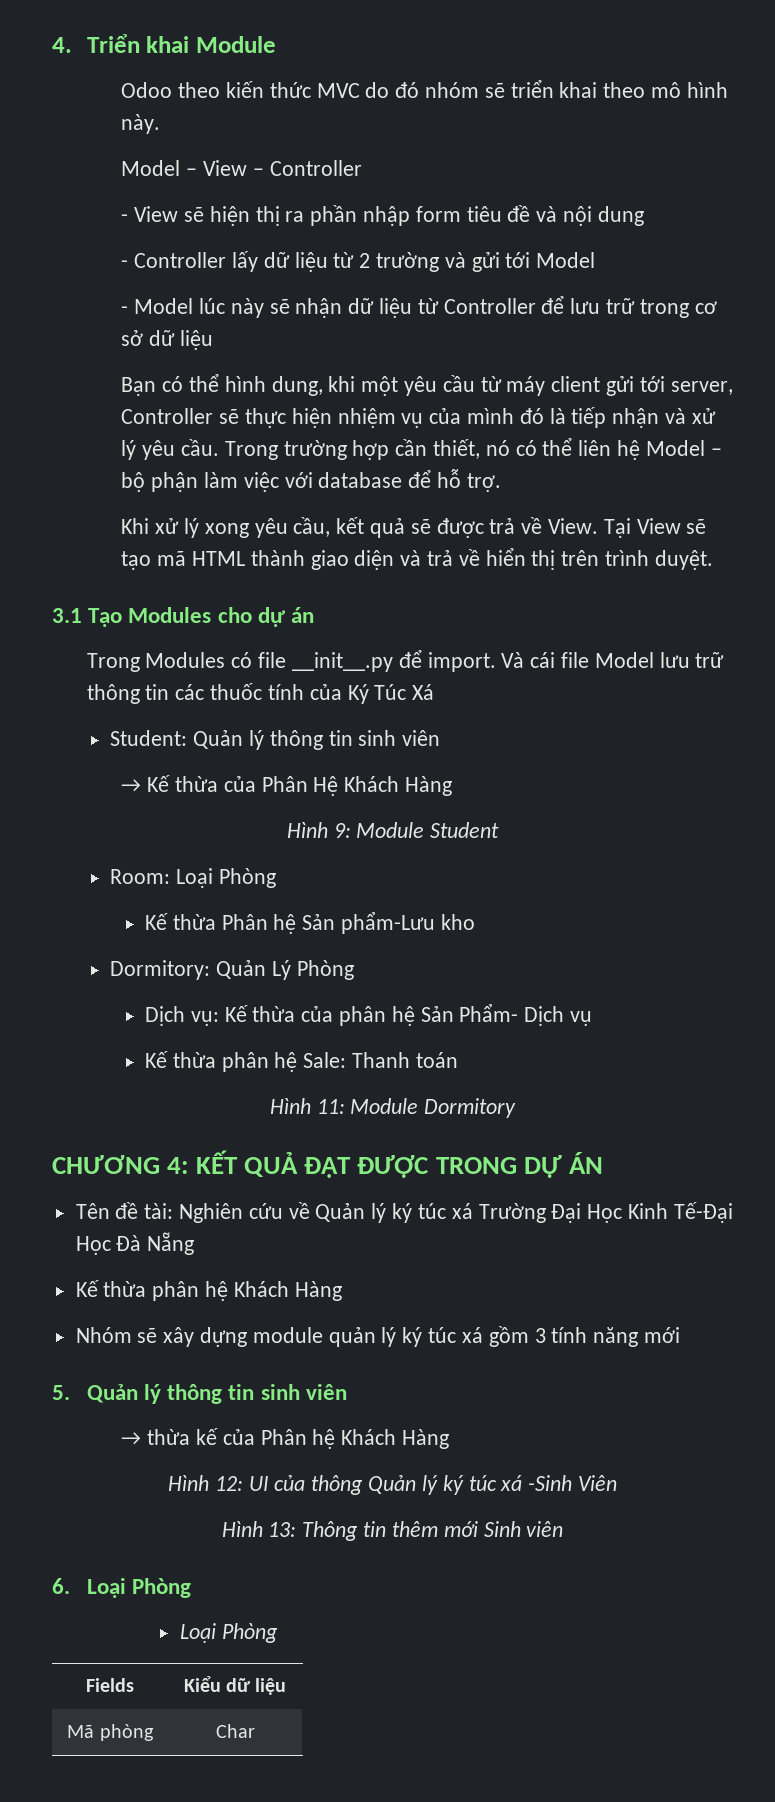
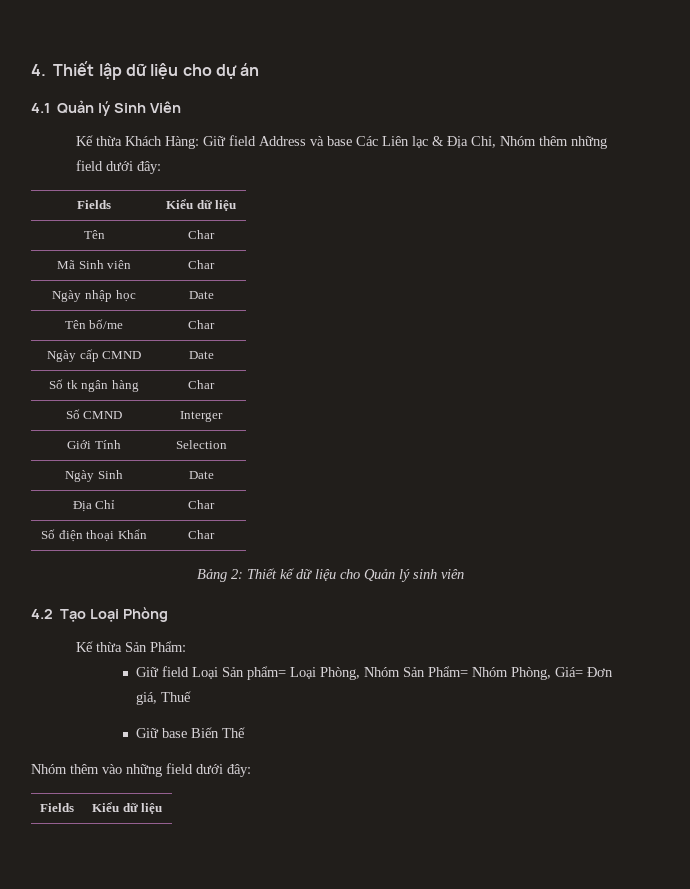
[86,34,277,53] [121,80,728,98] [121,114,161,134] [121,160,362,176] [121,205,644,226] [121,251,596,272] [121,296,717,318] [121,330,213,350] [121,374,733,396] [121,407,716,428] [121,438,722,460] [121,469,501,492] [121,517,707,538] [121,548,713,570] [52,607,315,627] [86,650,725,672] [86,683,435,704] [110,730,441,750] [121,775,453,796] [286,822,500,838] [110,868,276,888] [145,912,475,934] [110,960,354,980] [145,1004,593,1026] [145,1051,458,1072] [269,1098,517,1118] [52,1150,604,1178] [75,1202,733,1223] [75,1232,195,1255] [75,1280,342,1301] [75,1326,680,1347] [52,1384,347,1404] [121,1428,450,1449] [168,1475,617,1495] [221,1521,564,1541] [52,1578,191,1598] [179,1623,278,1643] Triển khai Module // Odoo theo kiến thức MVC do đó nhóm sẽ triển khai theo mô hình này. // Model – View – Controller // - View sẽ hiện thị ra phần nhập form tiêu đề và nội dung // - Controller lấy dữ liệu từ 2 trường và gửi tới Model // - Model lúc này sẽ nhận dữ liệu từ Controller để lưu trữ trong cơ sở dữ liệu // Bạn có thể hình dung, khi một yêu cầu từ máy client gửi tới server, Controller sẽ thực hiện nhiệm vụ của mình đó là tiếp nhận và xử lý yêu cầu. Trong trường hợp cần thiết, nó có thể liên hệ Model – bộ phận làm việc với database để hỗ trợ. // Khi xử lý xong yêu cầu, kết quả sẽ được trả về View. Tại View sẽ tạo mã HTML thành giao diện và trả về hiển thị trên trình duyệt. // 3.1 Tạo Modules cho dự án // Trong Modules có file __init__.py để import. Và cái file Model lưu trữ thông tin các thuốc tính của Ký Túc Xá // Student: Quản lý thông tin sinh viên // → Kế thừa của Phân Hệ Khách Hàng // Hình 9: Module Student // Room: Loại Phòng // Kế thừa Phân hệ Sản phẩm-Lưu kho // Dormitory: Quản Lý Phòng // Dịch vụ: Kế thừa của phân hệ Sản Phẩm- Dịch vụ // Kế thừa phân hệ Sale: Thanh toán // Hình 11: Module Dormitory // CHƯƠNG 4: KẾT QUẢ ĐẠT ĐƯỢC TRONG DỰ ÁN // Tên đề tài: Nghiên cứu về Quản lý ký túc xá Trường Đại Học Kinh Tế-Đại Học Đà Nẵng // Kế thừa phân hệ Khách Hàng // Nhóm sẽ xây dựng module quản lý ký túc xá gồm 3 tính năng mới // 5. Quản lý thông tin sinh viên // → thừa kế của Phân hệ Khách Hàng // Hình 12: UI của thông Quản lý ký túc xá -Sinh Viên // Hình 13: Thông tin thêm mới Sinh viên // 6. Loại Phòng // Loại Phòng -> [53,61,260,80] [31,100,181,116] [75,135,607,149] [75,160,161,174] Thiết lập dữ liệu cho dự án // 4.1 Quản lý Sinh Viên // Kế thừa Khách Hàng: Giữ field Address và base Các Liên lạc & Địa Chỉ, Nhóm thêm những field dưới đây:
[67,1724,154,1741] [215,1724,255,1738] Mã phòng | Char -> [83,230,105,239] [188,230,215,239] [56,260,132,269] [188,260,215,269] [52,290,136,302] [188,291,214,299] [64,319,124,329] [188,320,215,329] [46,349,142,362] [188,351,214,359] [49,379,139,392] [188,380,215,389] [65,409,123,419] [180,411,223,422] [67,440,121,449] [175,440,227,449] [65,470,123,482] [188,471,214,479] [72,500,116,512] [188,500,215,509] [41,529,147,542] [188,530,215,539] [196,568,464,582] [31,607,169,622] [75,641,186,652] [135,666,613,680] [135,691,191,705] [135,727,245,738] [31,763,251,777] [40,803,74,812] [91,802,163,814] Tên | Char // Mã Sinh viên | Char // Ngày nhập học | Date // Tên bố/me | Char // Ngày cấp CMND | Date // Số tk ngân hàng | Char // Số CMND | Interger // Giới Tính | Selection // Ngày Sinh | Date // Địa Chỉ | Char // Số điện thoại Khẩn | Char // Bảng 2: Thiết kế dữ liệu cho Quản lý sinh viên // 4.2 Tạo Loại Phòng // Kế thừa Sản Phẩm: // Giữ field Loại Sản phẩm= Loại Phòng, Nhóm Sản Phẩm= Nhóm Phòng, Giá= Đơn giá, Thuế // Giữ base Biến Thế // Nhóm thêm vào những field dưới đây: // Fields | Kiểu dữ liệu

